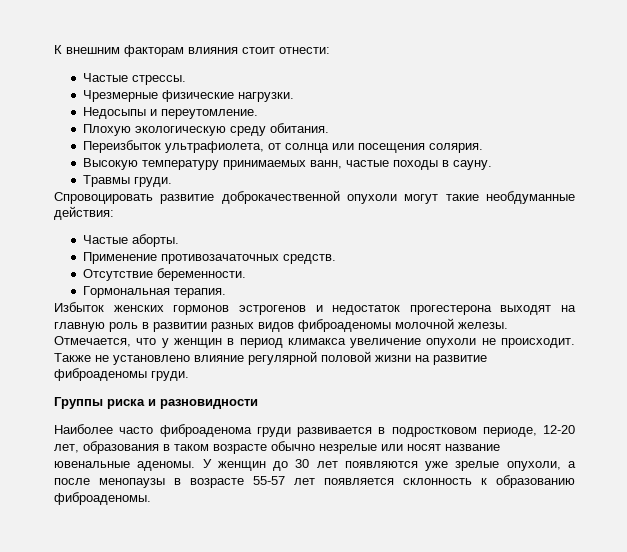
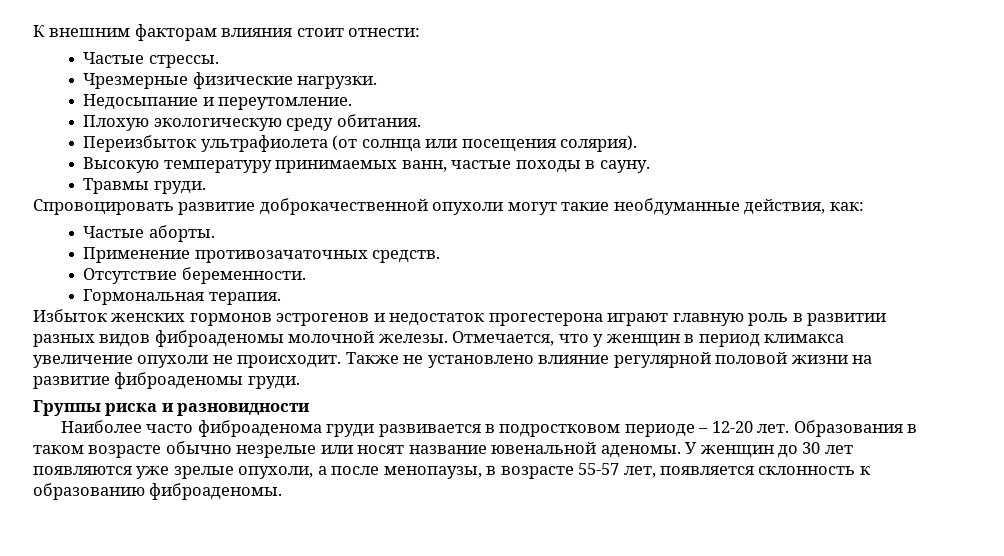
[83,107,147,119] Недосыпы -> [83,94,199,110] Недосыпание
[165,141,282,153] ультрафиолета, от -> [200,135,358,152] ультрафиолета (от
[429,143,484,153] солярия. -> [560,135,638,152] солярия).
[54,206,114,220] действия: -> [744,199,864,215] действия, как:
[500,305,576,315] выходят на -> [607,313,669,326] играют
[482,425,575,437] [54,441,159,454] периоде, 12-20 лет, образования -> [624,420,903,437] периоде – 12-20 лет. Образования
[54,461,130,468] ювенальные -> [491,442,597,454] ювенальной
[99,478,165,488] менопаузы -> [383,466,482,479] менопаузы,
[294,478,315,485] лет -> [623,466,656,478] лет,

